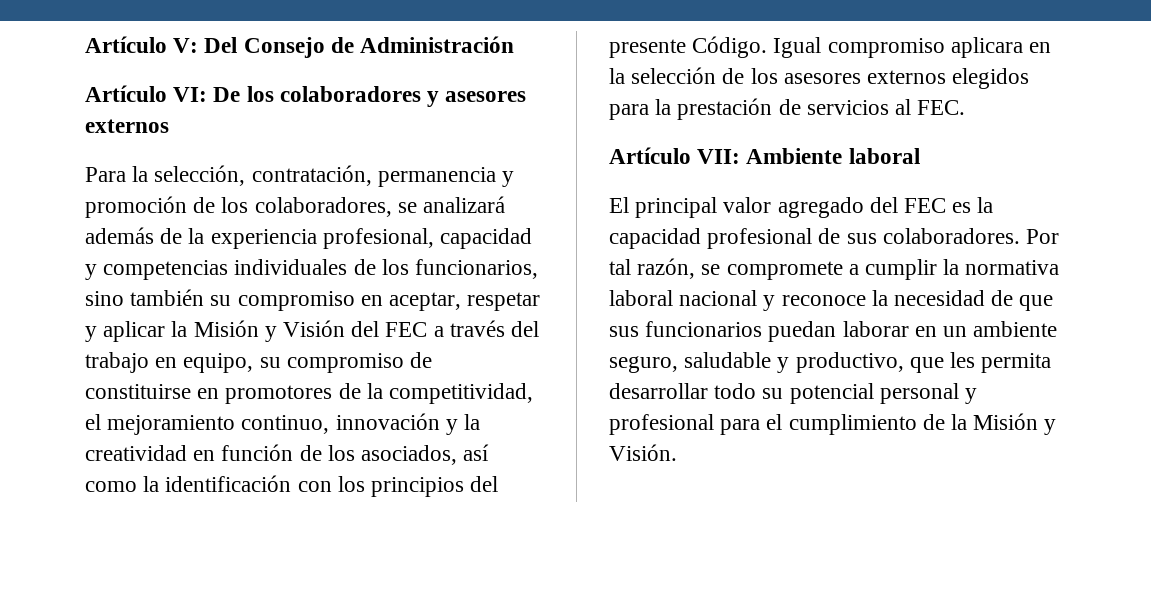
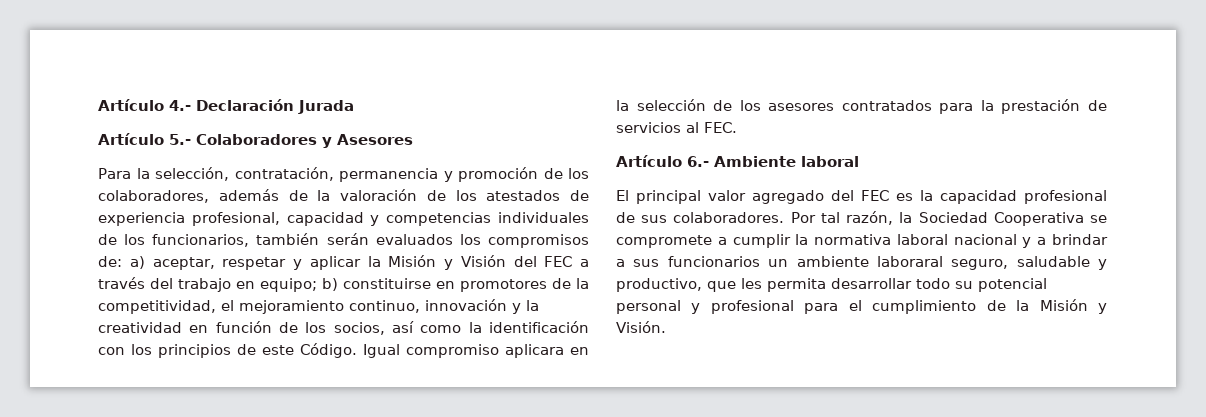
[85,36,515,58] [85,85,527,107] [85,119,169,133] Artículo V: Del Consejo de Administración // Artículo VI: De los colaboradores y asesores externos -> [98,99,354,114] [98,133,413,148] Artículo 4.- Declaración Jurada // Artículo 5.- Colaboradores y Asesores
[397,196,506,213] se analizará -> (209, 196) none
(205, 236) none -> [340,189,589,201] valoración de los atestados de
[85,289,383,311] sino también su compromiso en -> [256,233,589,248] [98,256,145,269] también serán evaluados los compromisos de: a)
[183,352,433,373] equipo, su compromiso de -> [260,278,338,292] equipo; b)
[361,445,458,465] asociados, -> [333,322,385,335] socios,
[470,476,499,492] [609,39,686,58] del presente -> [237,344,294,355] de este
[867,68,1030,89] externos elegidos -> [841,100,932,111] contratados
[697,149,741,164] VII: -> [687,156,709,167] 6.-
(696, 268) none -> [899,212,1084,226] la Sociedad Cooperativa
[781,290,1054,311] [609,321,937,342] reconoce la necesidad de que sus funcionarios puedan laborar en -> [1037,234,1108,245] [616,256,760,267] a brindar a sus funcionarios
(1058, 329) none -> [876,256,943,267] laboraral

